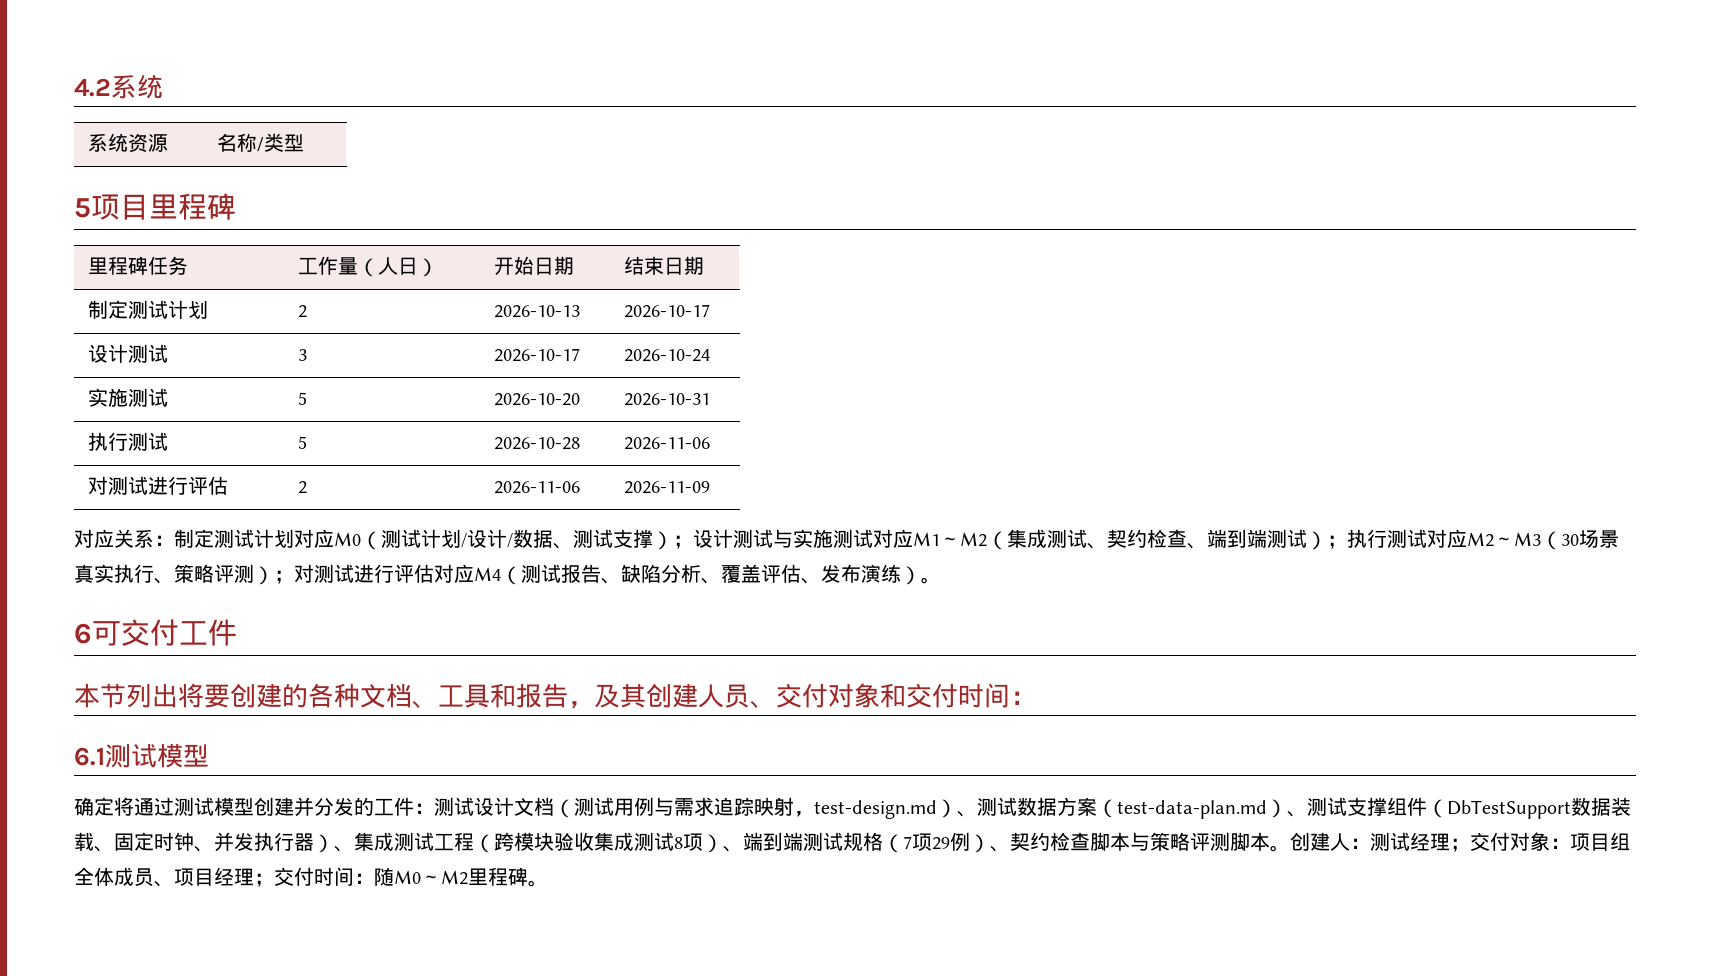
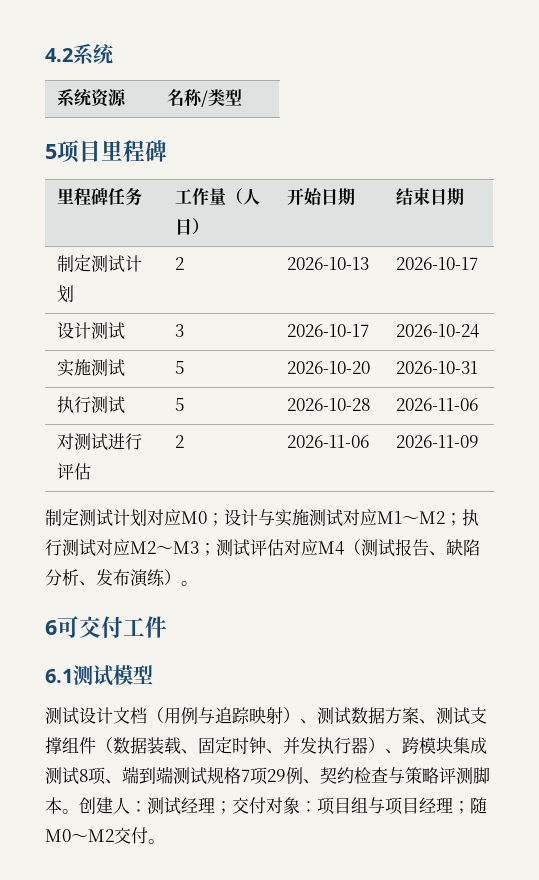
[74,529,174,548] 对应关系： -> (479, 441) none
[361,529,773,550] （测试计划/设计/数据、测试支撑）；设计测试 -> [207,509,258,526] ；设计
[987,529,1327,550] （集成测试、契约检查、端到端测试） -> (445, 517) none
[1541,530,1619,550] [74,564,394,585] （30场景真实执行、策略评测）；对测试进行 -> [199,539,250,557] ；测试
[721,564,821,584] 覆盖评估、 -> (96, 583) none
[74,683,1036,709] [74,743,209,768] [74,797,714,818] 本节列出将要创建的各种文档、工具和报告，及其创建人员、交付对象和交付时间： // 6.1测试模型 // 确定将通过测试模型创建并分发的工件：测试设计文档（测试用例与需求 -> [45,665,153,686] [45,707,215,725] 6.1测试模型 // 测试设计文档（用例与
[794,800,937,819] ，test-design.md -> (283, 715) none
[1097,799,1287,819] （test-data-plan.md） -> (419, 715) none
[1447,800,1571,819] DbTestSupport -> (113, 745) none
[354,832,594,853] 集成测试工程（跨模块验收 -> [402,737,453,754] 跨模块
[703,834,723,853] ） -> (106, 776) none
[883,834,903,853] （ -> (241, 775) none
[970,832,1130,853] ）、契约检查脚本 -> [303,767,388,784] 、契约检查
[74,867,374,887] 全体成员、项目经理；交付时间： -> [368,797,470,815] 与项目经理；
[468,867,528,886] 里程碑 -> [114,827,148,844] 交付

